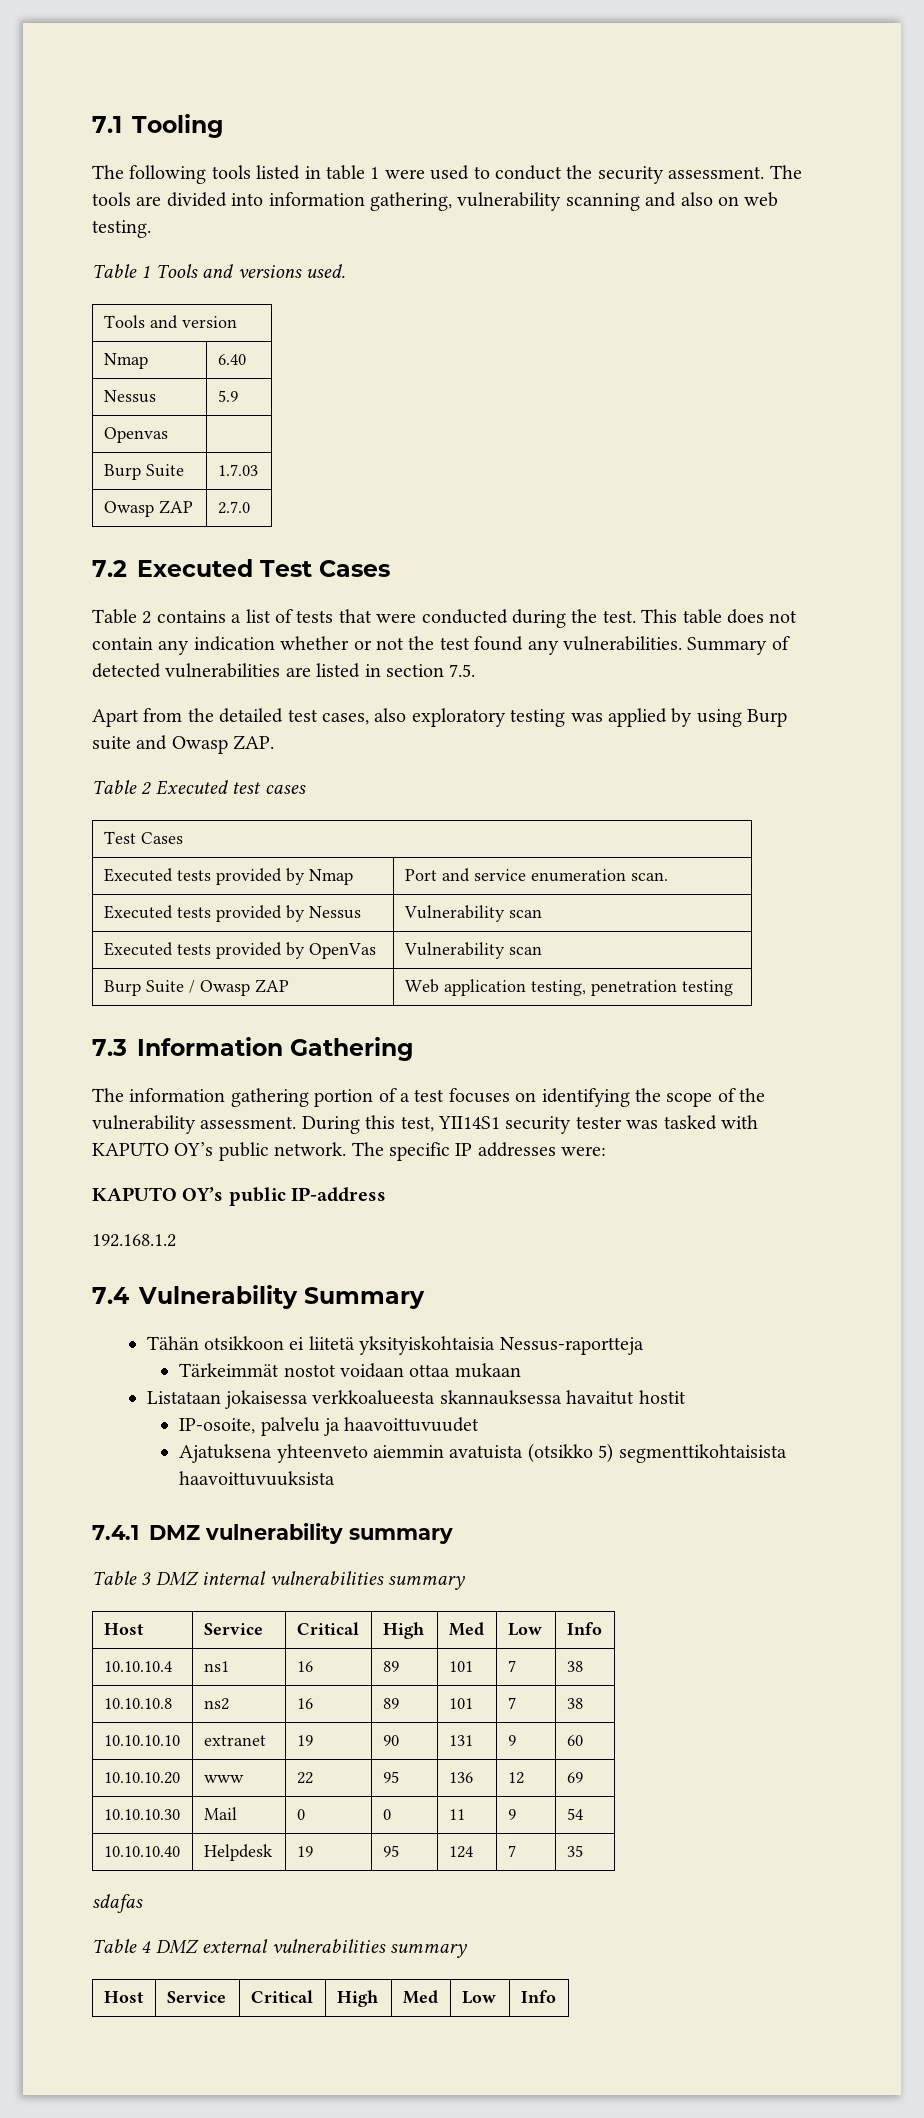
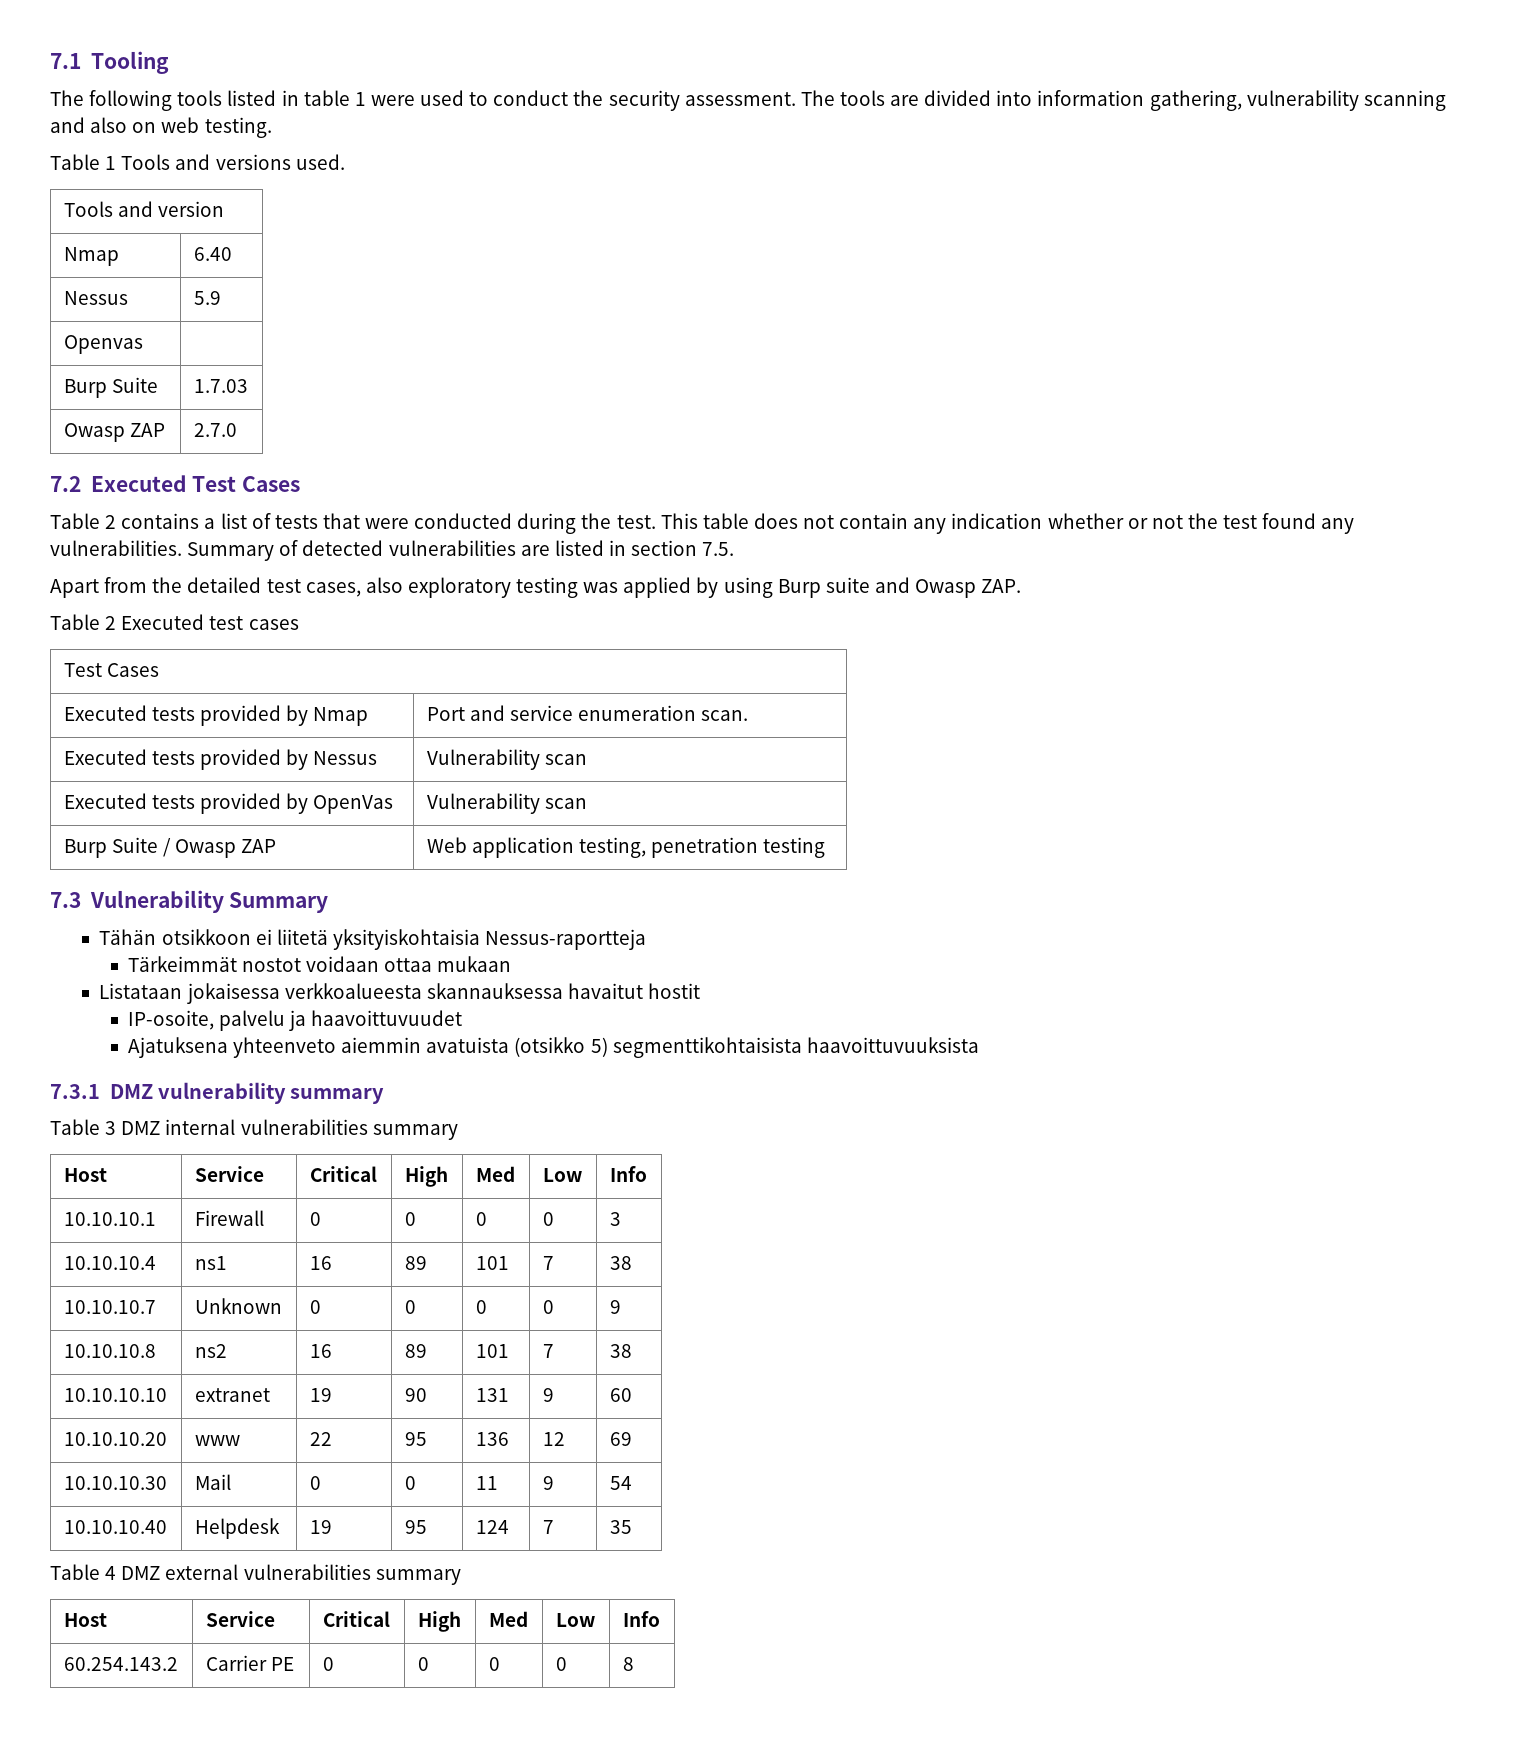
[137,1037,413,1061] [92,1088,766,1107] [92,1115,758,1134] [92,1142,607,1161] [92,1187,387,1206] [92,1234,176,1247] [92,1287,129,1304] Information Gathering // The information gathering portion of a test focuses on identifying the scope of the vulnerability assessment. During this test, YII14S1 security tester was tasked with KAPUTO OY’s public network. The specific IP addresses were: // KAPUTO OY’s public IP-address // 192.168.1.2 // 7.4 -> (81, 900) none
[92,1525,139,1540] 7.4.1 -> [50,1084,100,1099] 7.3.1
(602, 1628) none -> [63,1212,156,1226] [194,1210,264,1226] [309,1212,321,1226] [404,1212,416,1226] [475,1212,487,1226] [542,1212,554,1226] [609,1212,621,1226] // 10.10.10.1 | Firewall | 0 | 0 | 0 | 0 | 3
(583, 1666) none -> [63,1300,156,1314] [194,1298,282,1314] [309,1300,321,1314] [404,1300,416,1314] [475,1300,487,1314] [542,1300,554,1314] [609,1300,621,1314] // 10.10.10.7 | Unknown | 0 | 0 | 0 | 0 | 9
[92,1894,143,1913] // sdafas -> (632, 1527) none
(556, 1996) none -> [63,1657,178,1671] [205,1655,294,1671] [322,1657,334,1671] [417,1657,429,1671] [488,1657,500,1671] [555,1657,567,1671] [622,1657,634,1671] // 60.254.143.2 | Carrier PE | 0 | 0 | 0 | 0 | 8

